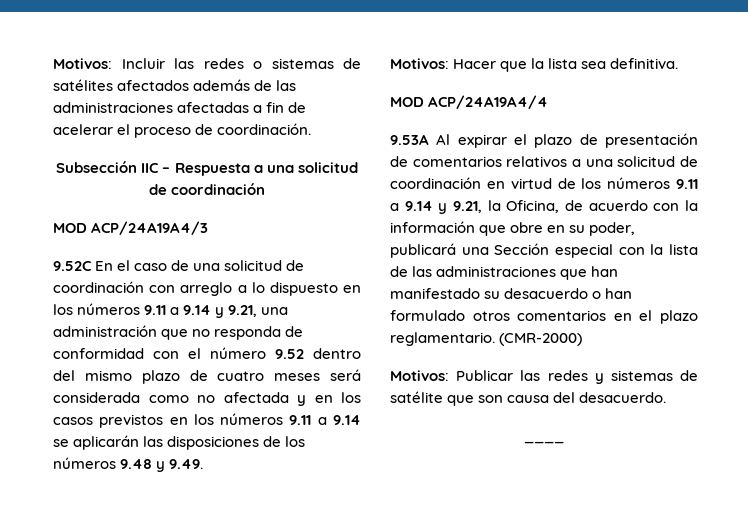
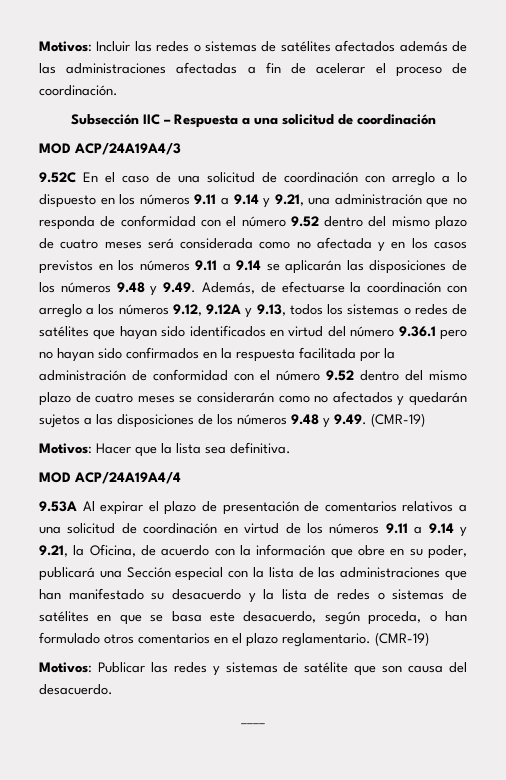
(204, 464) none -> [202,281,468,294] [39,304,467,318] [39,325,467,340] [39,347,395,362] [39,369,467,381] [39,391,468,406] [39,413,425,428] Además, de efectuarse la coordinación con arreglo a los números 9.12, 9.12A y 9.13, todos los sistemas o redes de satélites que hayan sido identificados en virtud del número 9.36.1 pero no hayan sido confirmados en la respuesta facilitada por la administración de conformidad con el número 9.52 dentro del mismo plazo de cuatro meses se considerarán como no afectados y quedarán sujetos a las disposiciones de los números 9.48 y 9.49. (CMR-19)
(589, 293) none -> [248,589,467,603] [39,611,422,625] y la lista de redes o sistemas de satélites en que se basa este desacuerdo, según proceda,
[499,333,583,346] (CMR-2000) -> [375,632,429,646] (CMR-19)

